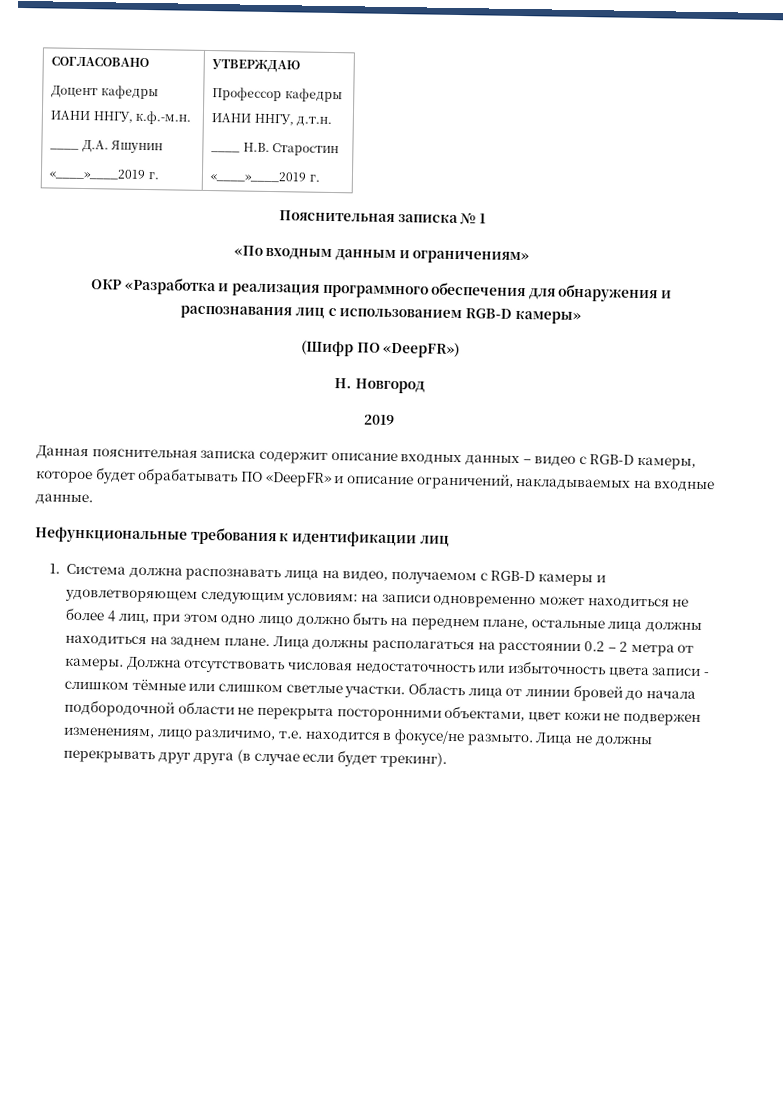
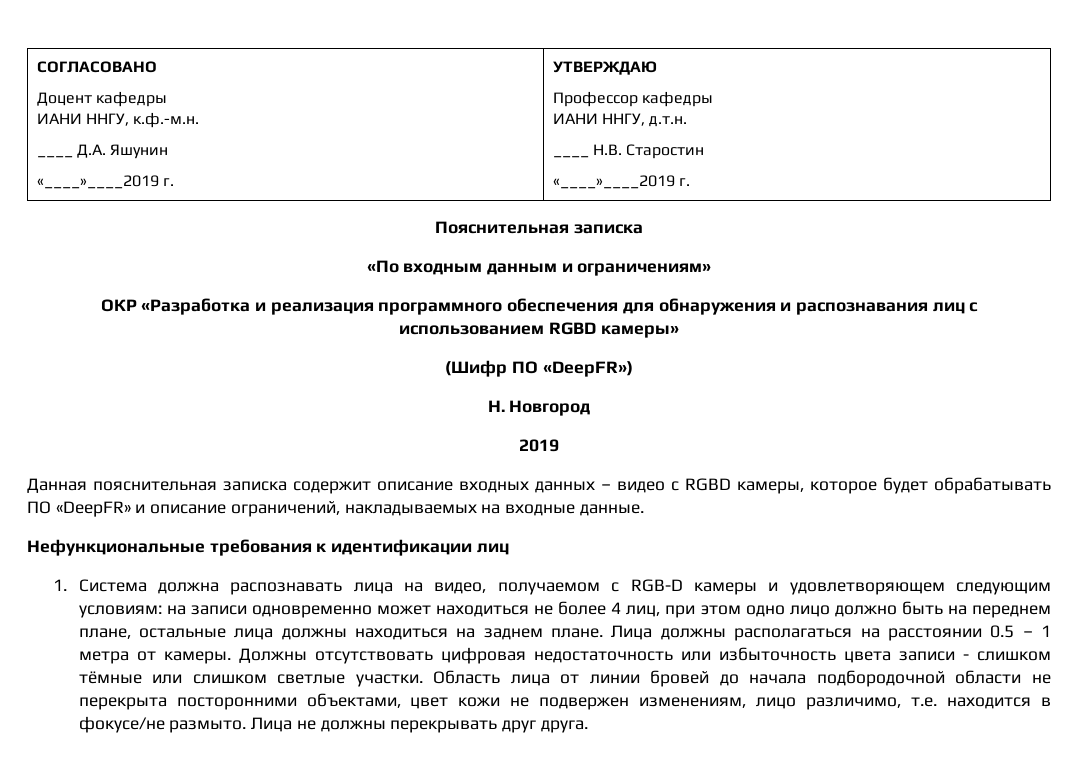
[460,213,486,225] № 1 -> (643, 229) none
[464,308,512,319] RGB-D -> [549,322,596,335] RGBD
[589,454,635,465] RGB-D -> [685,478,731,491] RGBD
[583,641,695,657] [65,656,354,674] 0.2 – 2 метра от камеры. Должна отсутствовать числовая -> [990,625,1051,638] [78,647,526,664] 0.5 – 1 метра от камеры. Должны отсутствовать цифровая
[193,749,447,768] друга (в случае если будет трекинг). -> [540,720,588,733] друга.

